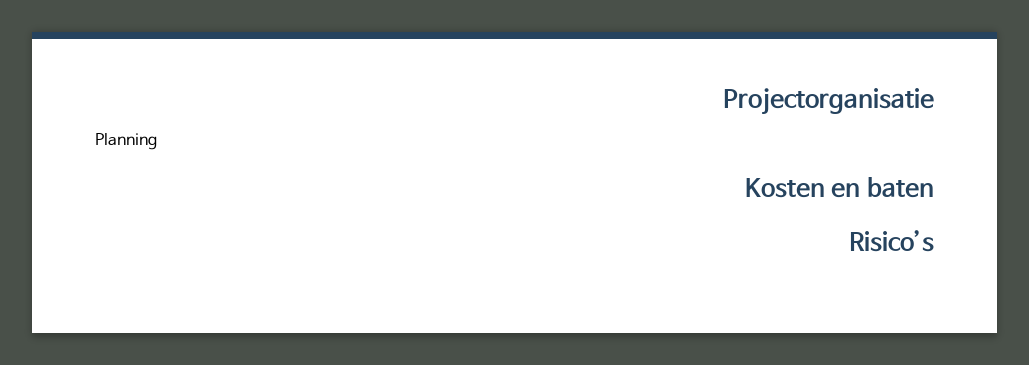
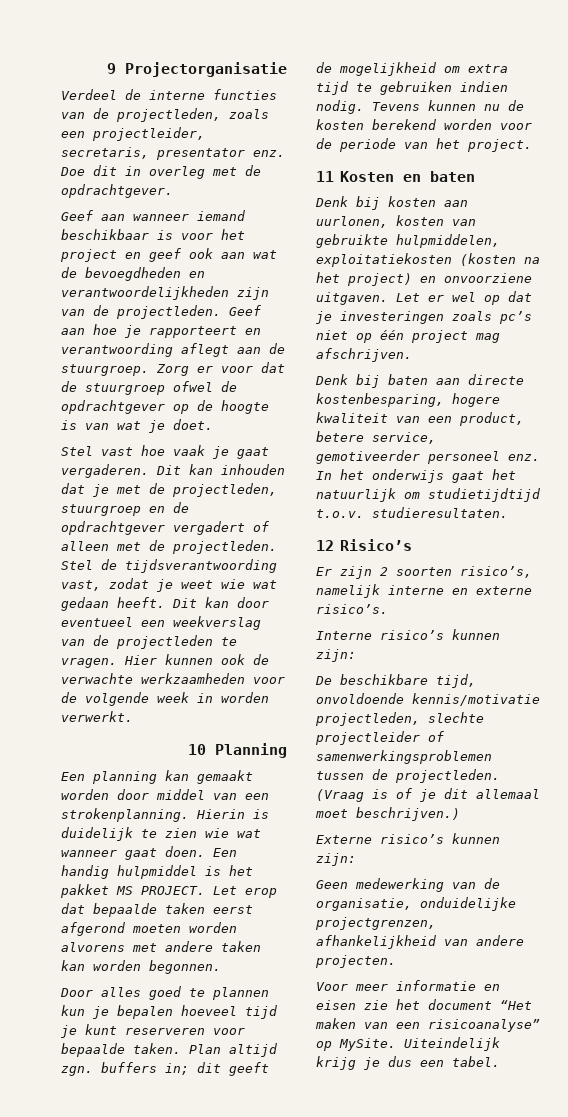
(723, 101) none -> [107,63,116,74] 9
[95,133,157,150] [744,177,935,198] [849,230,934,252] Planning // Kosten en baten // Risico’s -> [61,89,277,100] [61,108,269,122] [61,127,205,141] [61,147,285,160] [60,165,261,179] [61,184,173,198] [61,210,245,221] [61,229,245,240] [60,248,277,262] [61,267,205,281] [61,286,269,300] [61,305,261,319] [61,324,261,338] [61,343,285,357] [61,362,285,376] [61,381,237,395] [61,400,269,414] [61,419,213,433] [61,445,269,459] [61,464,285,478] [61,483,277,497] [61,502,189,516] [61,521,269,535] [61,540,277,554] [61,559,277,573] [61,578,277,592] [61,597,269,611] [61,616,261,630] [61,635,237,649] [61,654,269,668] [61,673,285,684] [61,692,269,706] [61,711,133,722] [188,743,287,758] [61,770,253,784] [61,789,269,800] [61,808,269,822] [61,827,261,841] [61,846,237,860] [61,865,253,879] [60,884,277,898] [61,903,253,917] [61,922,237,936] [61,941,261,952] [61,960,221,974] [60,986,269,1000] [61,1005,277,1019] [61,1024,245,1038] [61,1043,277,1057] [61,1062,269,1076] [316,62,508,76] [316,81,508,95] [316,100,524,114] [316,119,532,130] [316,138,532,152] [316,171,476,182] [315,196,468,210] [316,215,476,228] [316,234,500,248] [316,253,540,267] [316,272,532,286] [316,291,532,305] [316,311,532,324] [316,330,500,343] [316,348,412,362] [315,374,524,388] [316,393,500,407] [316,412,524,426] [316,431,436,444] [316,450,540,464] [316,469,516,483] [316,488,540,502] [316,507,508,518] [316,539,413,551] [316,566,532,579] [316,584,532,598] [316,604,388,614] [316,629,500,640] [316,649,356,662] [315,674,476,688] [316,693,540,706] [315,712,484,726] [315,731,444,745] [316,750,492,764] [316,769,500,783] [316,788,540,802] [315,807,460,821] [316,833,500,844] [316,853,356,866] [316,878,500,892] [316,897,516,911] [315,917,436,930] [316,935,524,949] [315,955,396,968] [316,980,500,991] [316,999,532,1010] [315,1018,540,1032] [316,1037,500,1051] [316,1056,500,1070] Verdeel de interne functies van de projectleden, zoals een projectleider, secretaris, presentator enz. Doe dit in overleg met de opdrachtgever. // Geef aan wanneer iemand beschikbaar is voor het project en geef ook aan wat de bevoegdheden en verantwoordelijkheden zijn van de projectleden. Geef aan hoe je rapporteert en verantwoording aflegt aan de stuurgroep. Zorg er voor dat de stuurgroep ofwel de opdrachtgever op de hoogte is van wat je doet. // Stel vast hoe vaak je gaat vergaderen. Dit kan inhouden dat je met de projectleden, stuurgroep en de opdrachtgever vergadert of alleen met de projectleden. Stel de tijdsverantwoording vast, zodat je weet wie wat gedaan heeft. Dit kan door eventueel een weekverslag van de projectleden te vragen. Hier kunnen ook de verwachte werkzaamheden voor de volgende week in worden verwerkt. // 10 Planning // Een planning kan gemaakt worden door middel van een strokenplanning. Hierin is duidelijk te zien wie wat wanneer gaat doen. Een handig hulpmiddel is het pakket MS PROJECT. Let erop dat bepaalde taken eerst afgerond moeten worden alvorens met andere taken kan worden begonnen. // Door alles goed te plannen kun je bepalen hoeveel tijd je kunt reserveren voor bepaalde taken. Plan altijd zgn. buffers in; dit geeft de mogelijkheid om extra tijd te gebruiken indien nodig. Tevens kunnen nu de kosten berekend worden voor de periode van het project. // 11 Kosten en baten // Denk bij kosten aan uurlonen, kosten van gebruikte hulpmiddelen, exploitatiekosten (kosten na het project) en onvoorziene uitgaven. Let er wel op dat je investeringen zoals pc’s niet op één project mag afschrijven. // Denk bij baten aan directe kostenbesparing, hogere kwaliteit van een product, betere service, gemotiveerder personeel enz. In het onderwijs gaat het natuurlijk om studietijdtijd t.o.v. studieresultaten. // 12 Risico’s // Er zijn 2 soorten risico’s, namelijk interne en externe risico’s. // Interne risico’s kunnen zijn: // De beschikbare tijd, onvoldoende kennis/motivatie projectleden, slechte projectleider of samenwerkingsproblemen tussen de projectleden. (Vraag is of je dit allemaal moet beschrijven.) // Externe risico’s kunnen zijn: // Geen medewerking van de organisatie, onduidelijke projectgrenzen, afhankelijkheid van andere projecten. // Voor meer informatie en eisen zie het document “Het maken van een risicoanalyse” op MySite. Uiteindelijk krijg je dus een tabel.

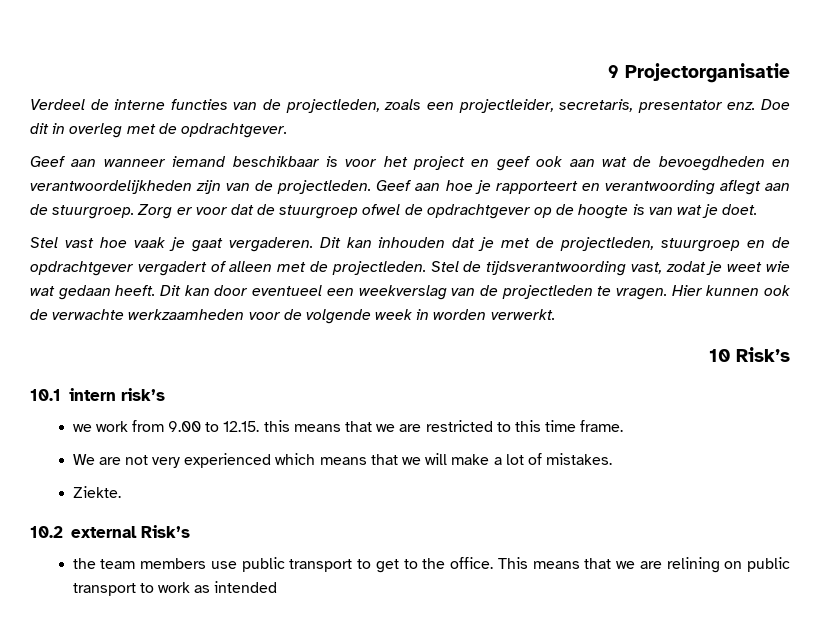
[215,743,287,758] [61,770,253,784] [61,789,269,800] [61,808,269,822] [61,827,261,841] [61,846,237,860] [61,865,253,879] [60,884,277,898] [61,903,253,917] [61,922,237,936] [61,941,261,952] [61,960,221,974] [60,986,269,1000] [61,1005,277,1019] [61,1024,245,1038] [61,1043,277,1057] [61,1062,269,1076] [316,62,508,76] [316,81,508,95] [316,100,524,114] [316,119,532,130] [316,138,532,152] [316,171,476,182] [315,196,468,210] [316,215,476,228] [316,234,500,248] [316,253,540,267] [316,272,532,286] [316,291,532,305] [316,311,532,324] [316,330,500,343] [316,348,412,362] [315,374,524,388] [316,393,500,407] [316,412,524,426] [316,431,436,444] [316,450,540,464] [316,469,516,483] [316,488,540,502] [316,507,508,518] [316,539,413,551] [316,566,532,579] [316,584,532,598] [316,604,388,614] [316,629,500,640] [316,649,356,662] [315,674,476,688] [316,693,540,706] [315,712,484,726] [315,731,444,745] [316,750,492,764] [316,769,500,783] [316,788,540,802] [315,807,460,821] [316,833,500,844] [316,853,356,866] [316,878,500,892] [316,897,516,911] [315,917,436,930] [316,935,524,949] [315,955,396,968] [316,980,500,991] [316,999,532,1010] [315,1018,540,1032] [316,1037,500,1051] [316,1056,500,1070] Planning // Een planning kan gemaakt worden door middel van een strokenplanning. Hierin is duidelijk te zien wie wat wanneer gaat doen. Een handig hulpmiddel is het pakket MS PROJECT. Let erop dat bepaalde taken eerst afgerond moeten worden alvorens met andere taken kan worden begonnen. // Door alles goed te plannen kun je bepalen hoeveel tijd je kunt reserveren voor bepaalde taken. Plan altijd zgn. buffers in; dit geeft de mogelijkheid om extra tijd te gebruiken indien nodig. Tevens kunnen nu de kosten berekend worden voor de periode van het project. // 11 Kosten en baten // Denk bij kosten aan uurlonen, kosten van gebruikte hulpmiddelen, exploitatiekosten (kosten na het project) en onvoorziene uitgaven. Let er wel op dat je investeringen zoals pc’s niet op één project mag afschrijven. // Denk bij baten aan directe kostenbesparing, hogere kwaliteit van een product, betere service, gemotiveerder personeel enz. In het onderwijs gaat het natuurlijk om studietijdtijd t.o.v. studieresultaten. // 12 Risico’s // Er zijn 2 soorten risico’s, namelijk interne en externe risico’s. // Interne risico’s kunnen zijn: // De beschikbare tijd, onvoldoende kennis/motivatie projectleden, slechte projectleider of samenwerkingsproblemen tussen de projectleden. (Vraag is of je dit allemaal moet beschrijven.) // Externe risico’s kunnen zijn: // Geen medewerking van de organisatie, onduidelijke projectgrenzen, afhankelijkheid van andere projecten. // Voor meer informatie en eisen zie het document “Het maken van een risicoanalyse” op MySite. Uiteindelijk krijg je dus een tabel. -> [736,347,790,362] [30,388,165,401] [72,420,624,432] [72,453,613,468] [72,486,121,498] [30,525,190,538] [72,557,791,573] [72,581,278,596] Risk’s // 10.1 intern risk’s // we work from 9.00 to 12.15. this means that we are restricted to this time frame. // We are not very experienced which means that we will make a lot of mistakes. // Ziekte. // 10.2 external Risk’s // the team members use public transport to get to the office. This means that we are relining on public transport to work as intended

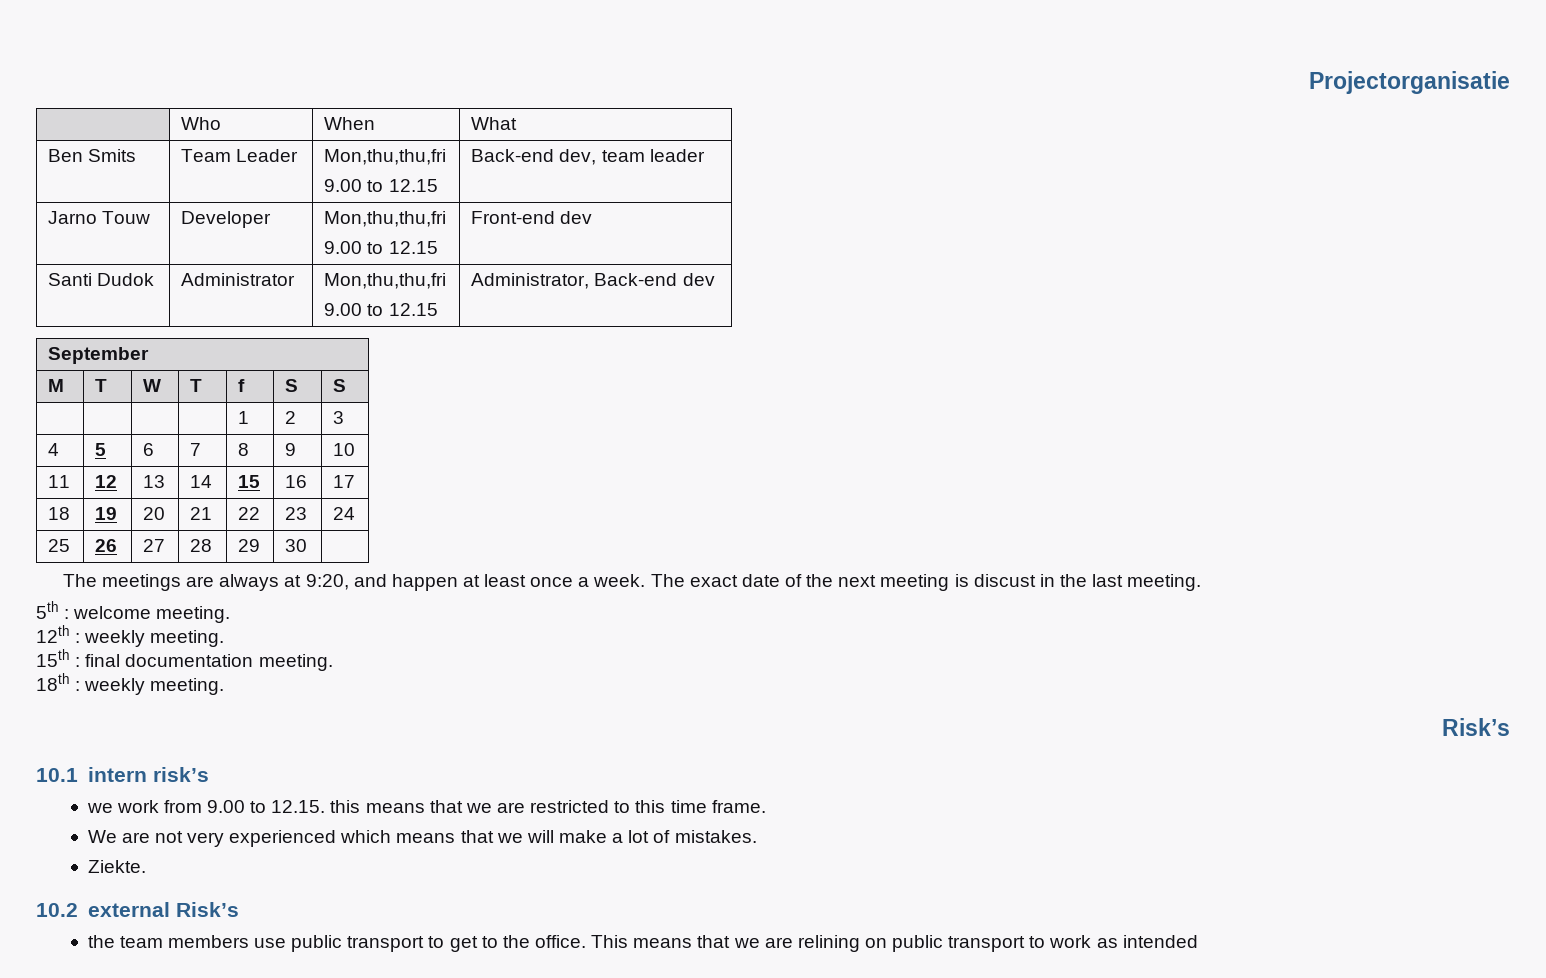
[608,65,619,78] 9 -> (1309, 82) none
[30,99,791,113] [30,123,287,138] [30,156,790,171] [30,180,791,195] [30,204,758,219] [30,237,791,252] [30,261,791,276] [30,285,790,300] [30,309,555,324] [709,349,730,362] // Verdeel de interne functies van de projectleden, zoals een projectleider, secretaris, presentator enz. Doe dit in overleg met de opdrachtgever. // Geef aan wanneer iemand beschikbaar is voor het project en geef ook aan wat de bevoegdheden en verantwoordelijkheden zijn van de projectleden. Geef aan hoe je rapporteert en verantwoording aflegt aan de stuurgroep. Zorg er voor dat de stuurgroep ofwel de opdrachtgever op de hoogte is van wat je doet. // Stel vast hoe vaak je gaat vergaderen. Dit kan inhouden dat je met de projectleden, stuurgroep en de opdrachtgever vergadert of alleen met de projectleden. Stel de tijdsverantwoording vast, zodat je weet wie wat gedaan heeft. Dit kan door eventueel een weekverslag van de projectleden te vragen. Hier kunnen ook de verwachte werkzaamheden voor de volgende week in worden verwerkt. // 10 -> [181,117,222,130] [324,117,376,130] [471,117,518,130] [48,149,137,162] [181,149,299,162] [324,149,447,165] [324,179,438,192] [471,149,705,165] [48,211,151,224] [181,211,272,228] [324,211,447,227] [324,241,438,254] [471,211,593,224] [48,273,155,286] [181,273,296,286] [324,273,447,289] [324,303,438,316] [471,273,715,289] [48,347,150,364] [48,379,65,392] [95,379,108,392] [143,379,162,392] [190,379,203,392] [238,379,246,392] [285,379,299,392] [333,379,347,392] [238,411,250,424] [285,411,297,424] [333,411,345,424] [48,443,60,456] [95,443,107,456] [143,443,155,456] [190,443,202,456] [238,443,250,456] [285,443,297,456] [333,443,356,456] [48,475,71,488] [95,475,118,488] [143,475,166,488] [190,475,213,488] [238,475,261,488] [285,475,308,488] [333,475,356,488] [48,507,71,520] [95,507,118,520] [143,507,166,520] [190,507,213,520] [238,507,261,520] [285,507,308,520] [333,507,356,520] [48,539,71,552] [95,539,118,552] [143,539,166,552] [190,539,213,552] [238,539,261,552] [285,539,308,552] [62,574,1202,591] [36,601,231,623] [36,625,225,647] [36,649,333,671] [36,673,225,695] // | Who | When | What // Ben Smits | Team Leader | Mon,thu,thu,fri // 9.00 to 12.15 | Back-end dev, team leader // Jarno Touw | Developer | Mon,thu,thu,fri // 9.00 to 12.15 | Front-end dev // Santi Dudok | Administrator | Mon,thu,thu,fri // 9.00 to 12.15 | Administrator, Back-end dev // September // M | T | W | T | f | S | S // | | | | 1 | 2 | 3 // 4 | 5 | 6 | 7 | 8 | 9 | 10 // 11 | 12 | 13 | 14 | 15 | 16 | 17 // 18 | 19 | 20 | 21 | 22 | 23 | 24 // 25 | 26 | 27 | 28 | 29 | 30 | // The meetings are always at 9:20, and happen at least once a week. The exact date of the next meeting is discust in the last meeting. // 5th : welcome meeting. // 12th : weekly meeting. // 15th : final documentation meeting. // 18th : weekly meeting. //

